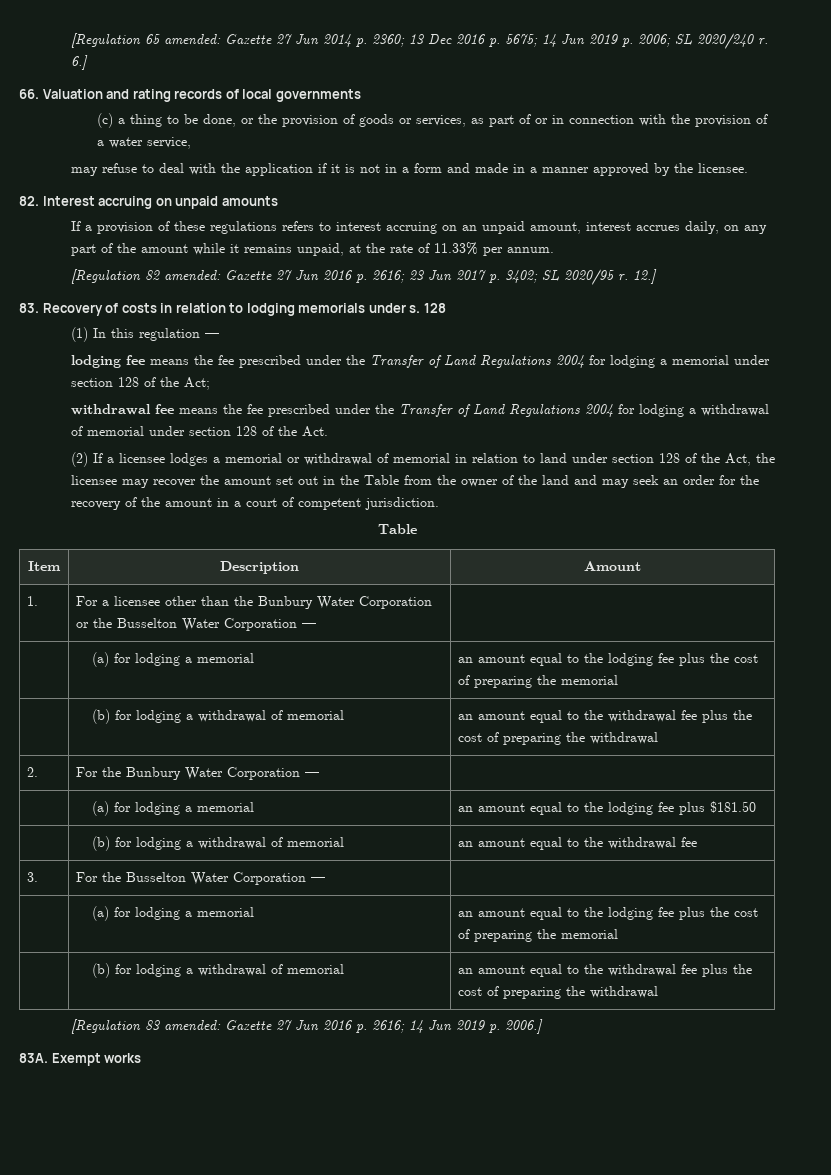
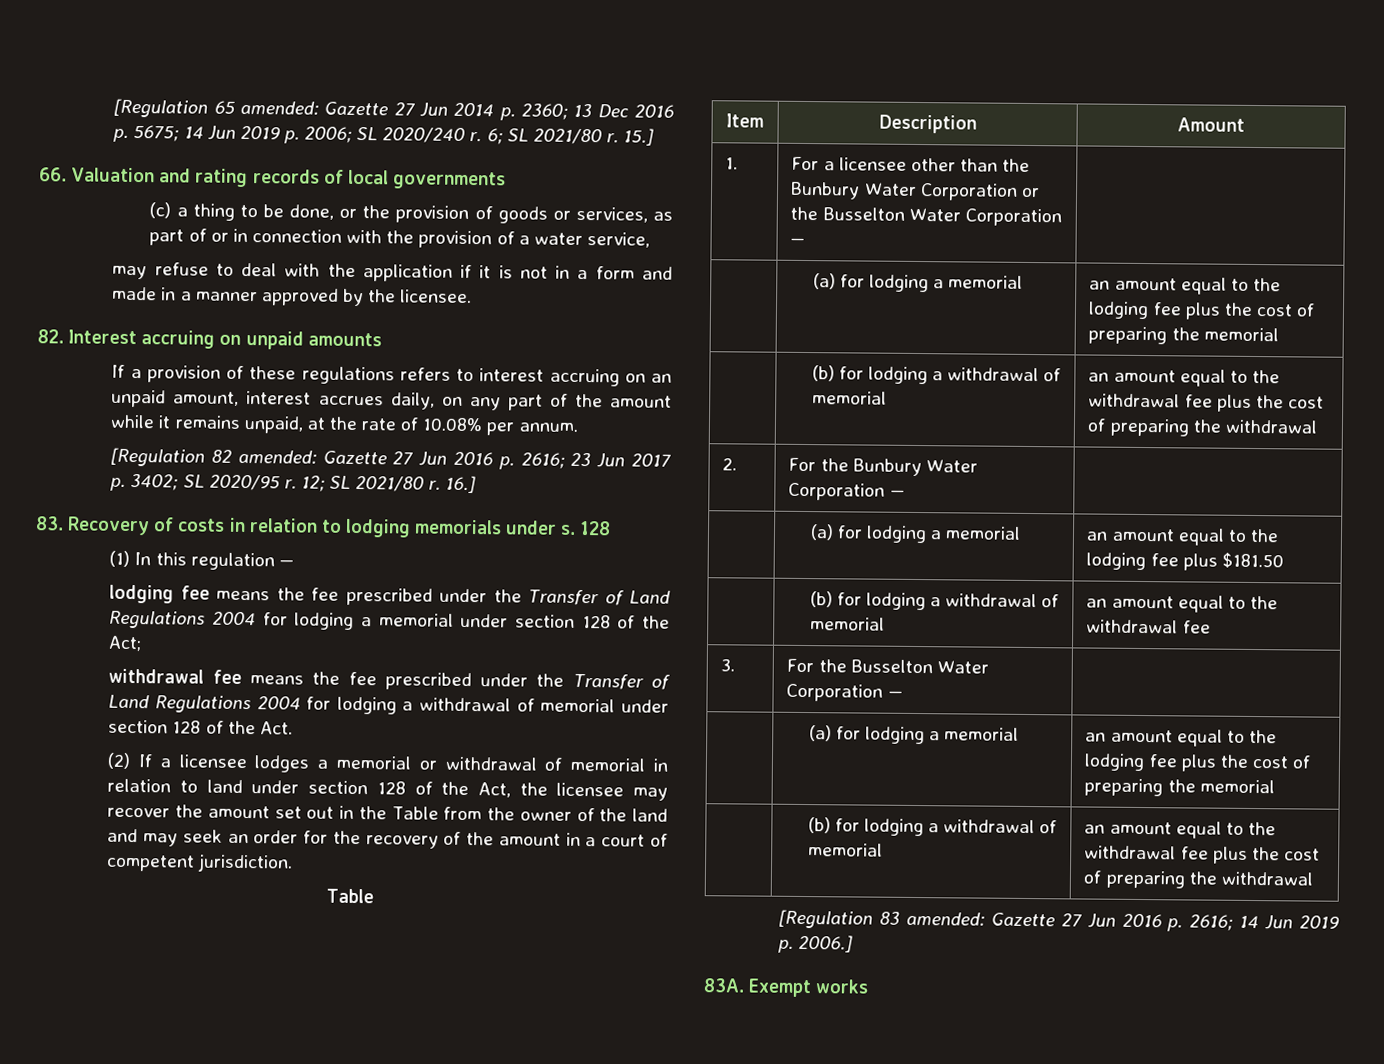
[71,55,89,70] 6.] -> [486,128,655,146] 6; SL 2021/80 r. 15.]
[434,242,479,255] 11.33% -> [422,417,484,432] 10.08%
[633,269,658,284] 12.] -> [300,475,477,494] 12; SL 2021/80 r. 16.]

